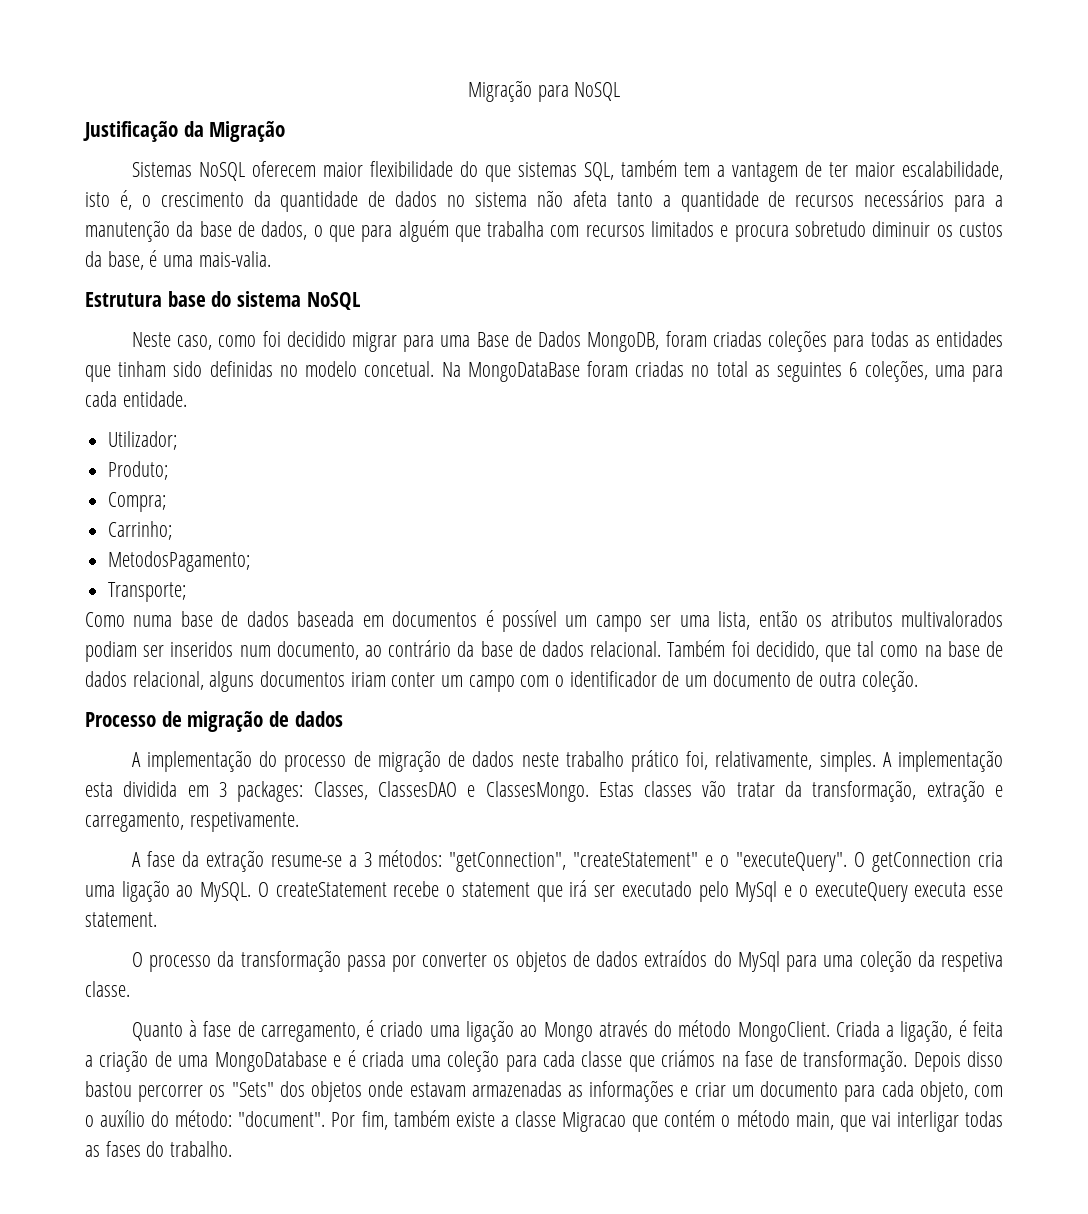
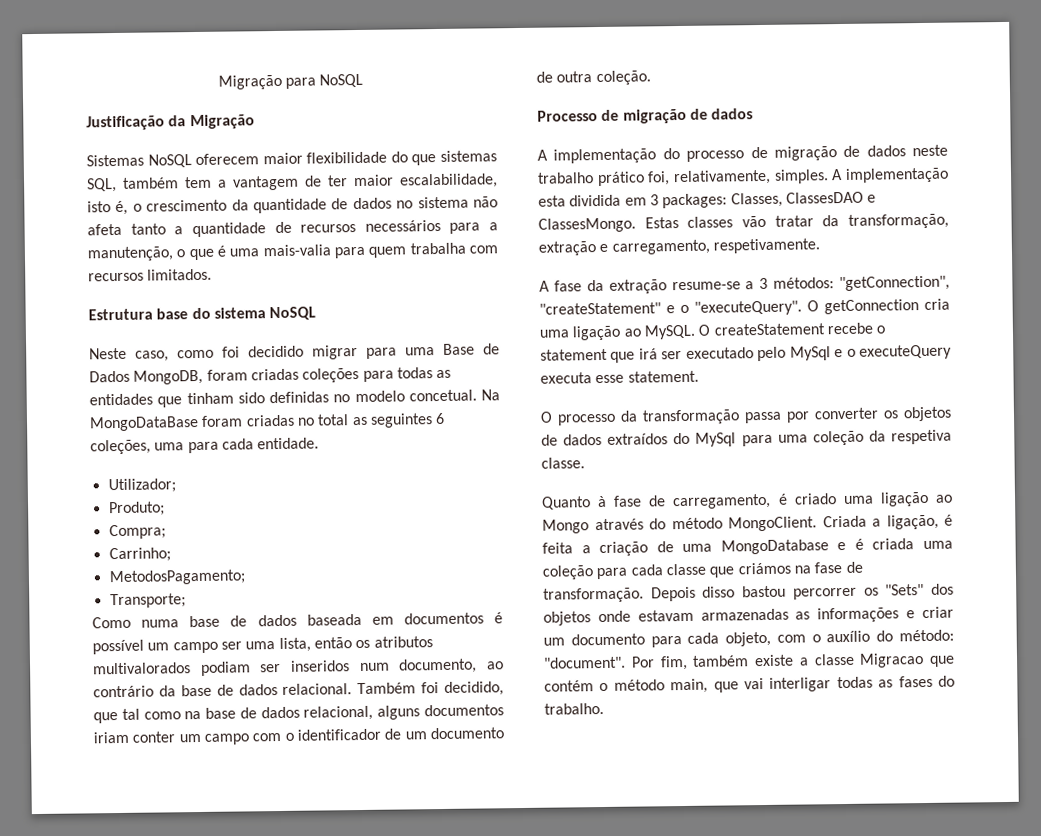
[85,220,1003,242] [85,250,271,270] manutenção da base de dados, o que para alguém que trabalha com recursos limitados e procura sobretudo diminuir os custos da base, é uma mais-valia. -> [87,242,498,262] [88,268,213,282] manutenção, o que é uma mais-valia para quem trabalha com recursos limitados.

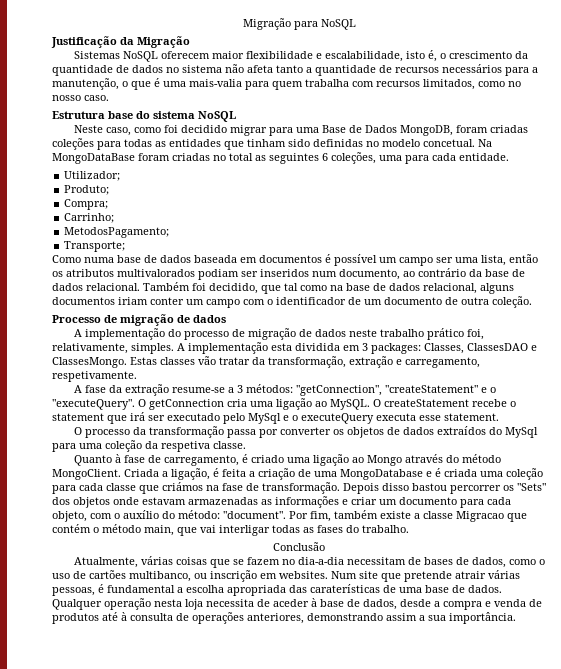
[390,150,497,166] [86,174,394,193] do que sistemas SQL, também tem a vantagem de ter maior -> [315,53,322,59] e
[147,268,213,281] limitados. -> [423,79,521,90] [52,95,109,101] limitados, como no nosso caso.
(604, 708) none -> [273,542,325,551] [73,556,545,568] [52,570,520,582] [52,584,502,596] [52,598,542,610] [52,612,516,624] // Conclusão // Atualmente, várias coisas que se fazem no dia-a-dia necessitam de bases de dados, como o uso de cartões multibanco, ou inscrição em websites. Num site que pretende atrair várias pessoas, é fundamental a escolha apropriada das caraterísticas de uma base de dados. Qualquer operação nesta loja necessita de aceder à base de dados, desde a compra e venda de produtos até à consulta de operações anteriores, demonstrando assim a sua importância.

